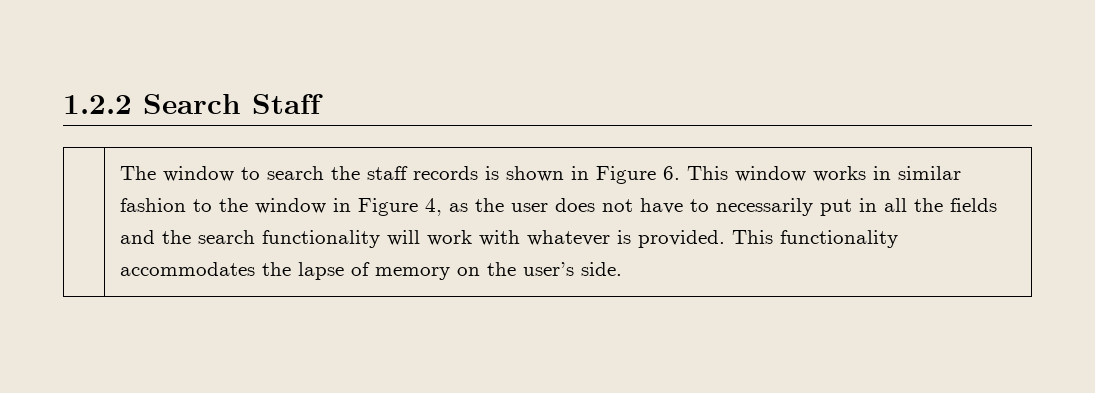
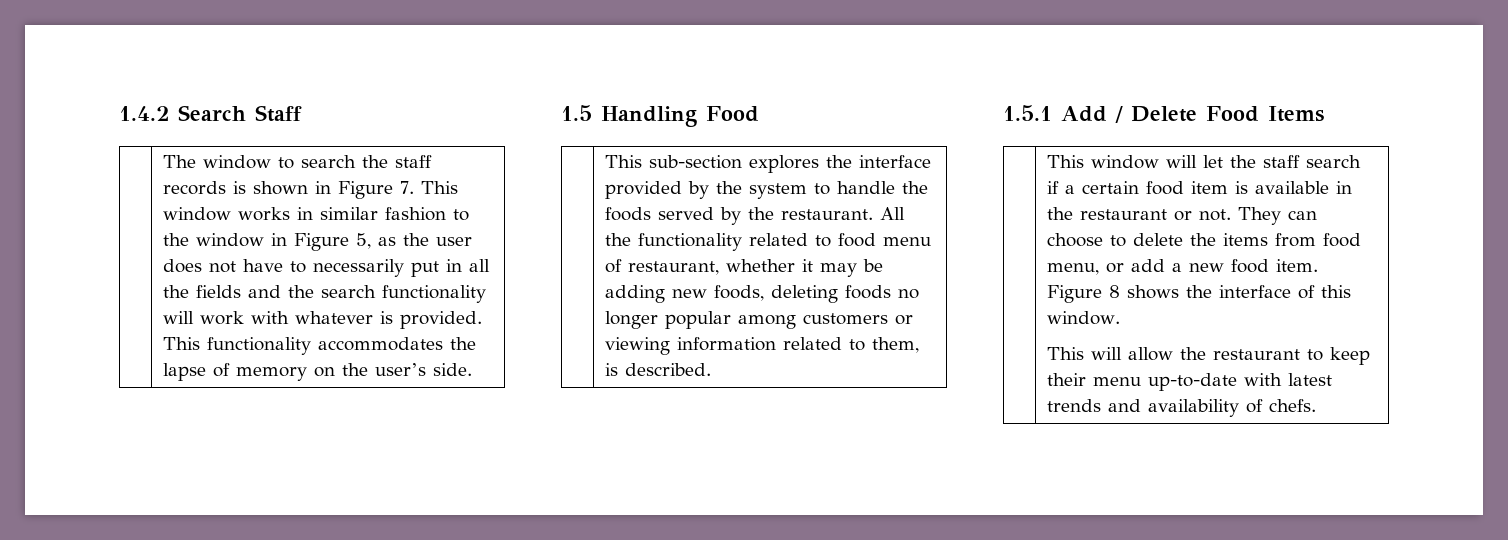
[63,95,132,114] 1.2.2 -> [119,106,169,121] 1.4.2
[662,166,680,180] 6. -> [399,181,414,194] 7.
[424,198,442,216] 4, -> [355,233,371,249] 5,
(622, 269) none -> [561,105,759,127] [604,155,931,173] [604,181,928,199] [604,207,905,225] [604,233,931,251] [604,259,883,277] [604,285,919,303] [604,311,913,329] [604,337,919,355] [604,363,711,376] [1003,105,1324,123] [1046,155,1361,169] [1046,181,1352,195] [1046,207,1317,225] [1046,233,1361,247] [1046,259,1318,275] [1046,285,1351,303] [1046,311,1120,325] [1046,347,1370,365] [1046,373,1332,391] [1046,399,1316,417] // 1.5 Handling Food // | This sub-section explores the interface provided by the system to handle the foods served by the restaurant. All the functionality related to food menu of restaurant, whether it may be adding new foods, deleting foods no longer popular among customers or viewing information related to them, is described. // 1.5.1 Add / Delete Food Items // | This window will let the staff search if a certain food item is available in the restaurant or not. They can choose to delete the items from food menu, or add a new food item. Figure 8 shows the interface of this window. // This will allow the restaurant to keep their menu up-to-date with latest trends and availability of chefs.

